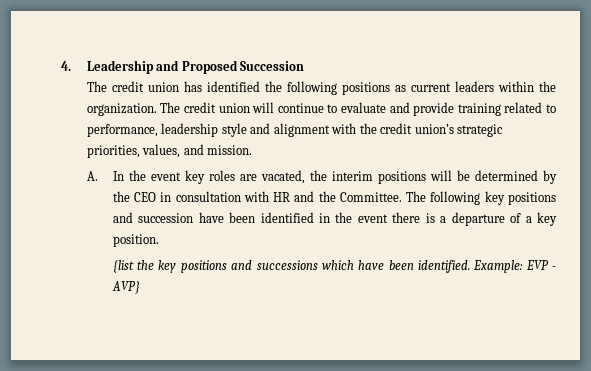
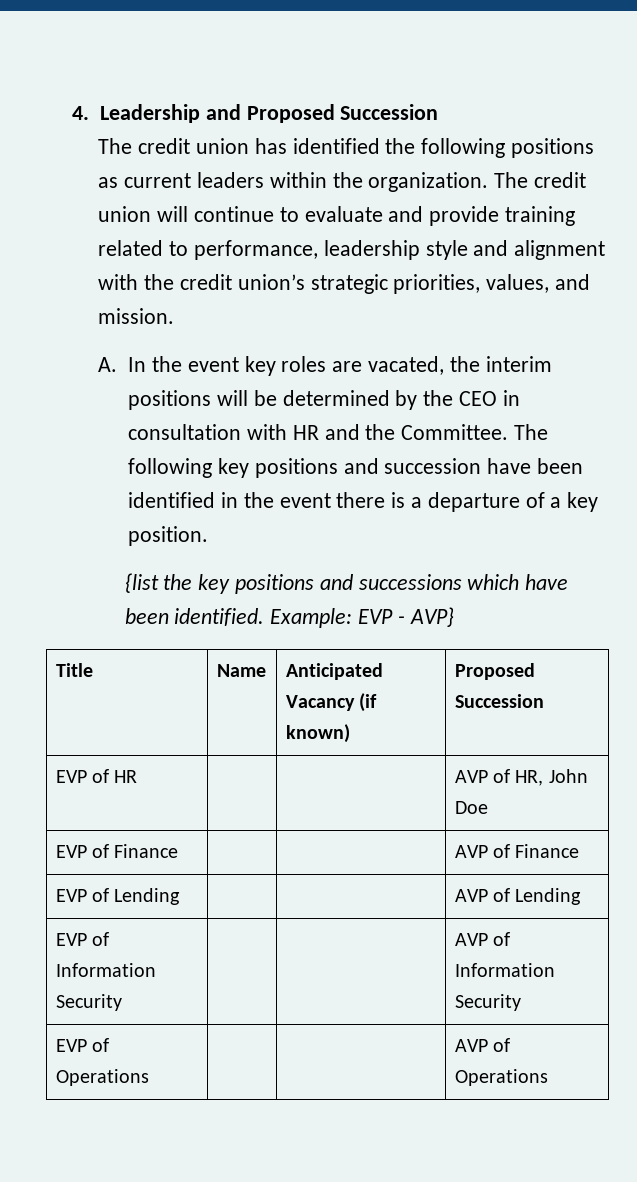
(140, 287) none -> [55,663,93,677] [216,664,266,677] [285,663,383,680] [285,693,378,712] [285,724,350,743] [454,663,535,680] [454,694,544,708] [55,769,138,783] [454,769,588,786] [454,801,488,814] [55,844,179,858] [454,844,580,858] [55,888,181,905] [454,888,582,905] [55,932,110,946] [55,963,156,977] [55,994,122,1011] [454,932,511,946] [454,963,555,977] [454,994,521,1011] [55,1038,110,1052] [55,1069,149,1086] [454,1038,511,1052] [454,1069,548,1086] // Title | Name | Anticipated Vacancy (if known) | Proposed Succession // EVP of HR | | | AVP of HR, John Doe // EVP of Finance | | | AVP of Finance // EVP of Lending | | | AVP of Lending // EVP of Information Security | | | AVP of Information Security // EVP of Operations | | | AVP of Operations

